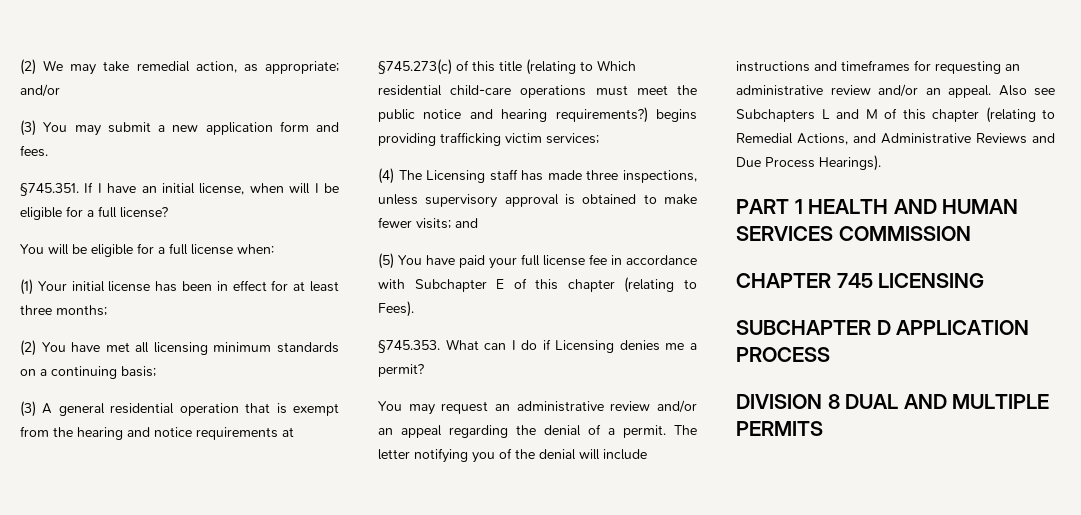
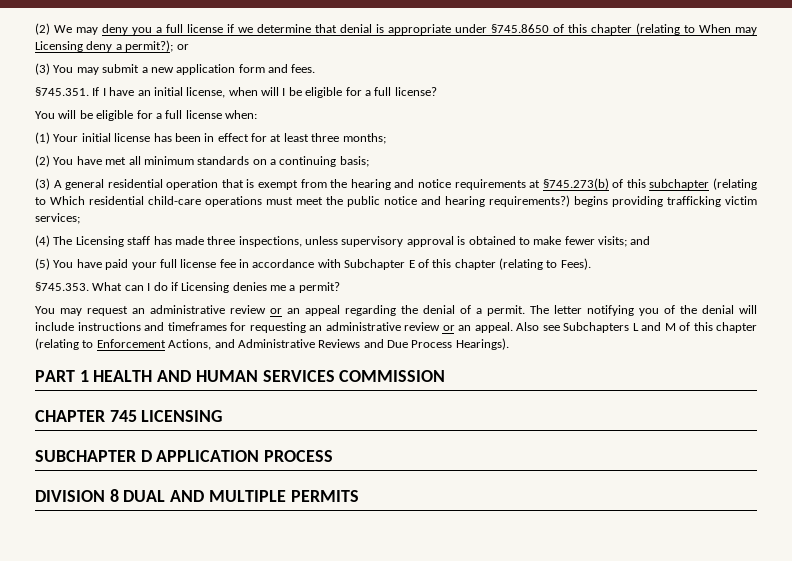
[103,61,339,74] [20,84,60,97] take remedial action, as appropriate; and/or -> [102,23,757,35] [35,40,189,52] deny you a full license if we determine that denial is appropriate under §745.8650 of this chapter (relating to When may Licensing deny a permit?); or
[153,342,208,355] licensing -> (141, 160) none
[378,59,522,75] §745.273(c) of this title -> [542,178,710,190] §745.273(b) of this subchapter
[657,400,697,413] and/or -> [270,308,282,314] or
[878,84,918,97] and/or -> [442,325,455,331] or
[736,133,793,144] Remedial -> [96,339,166,348] Enforcement

